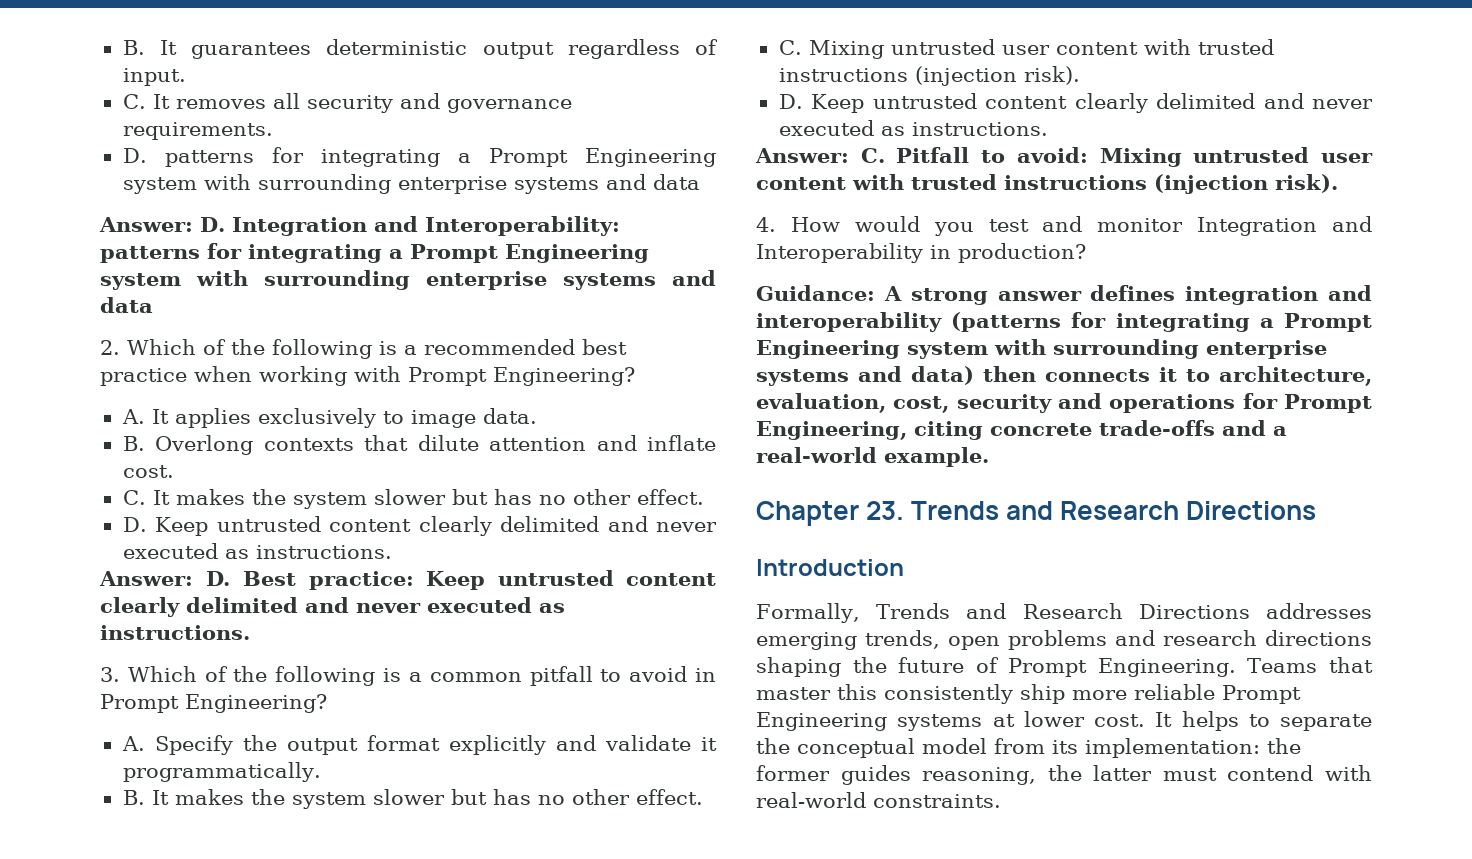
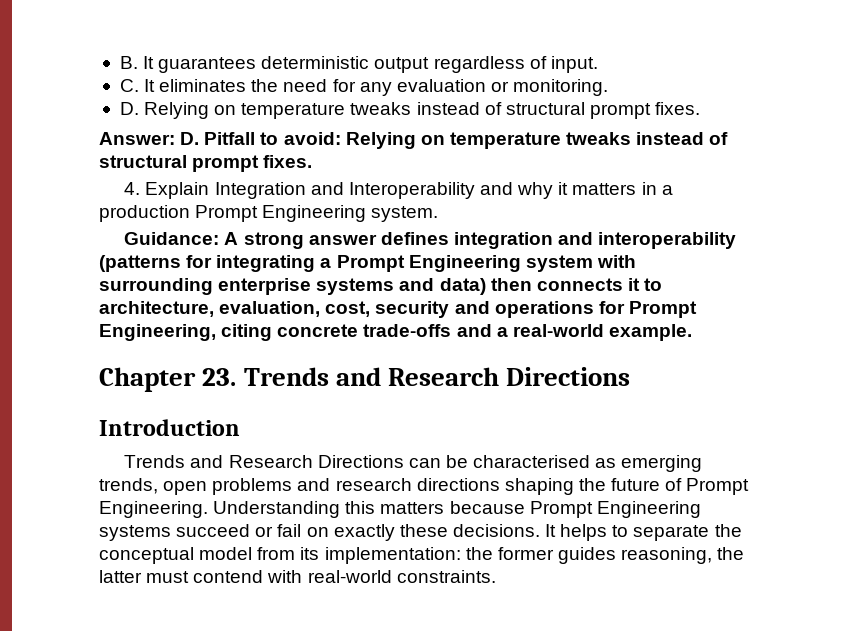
[175,93,572,113] [122,122,273,140] [122,147,716,167] [122,174,700,194] [99,216,620,236] [100,243,649,263] [100,270,716,290] [100,297,153,313] [100,339,627,359] [100,366,635,386] [121,408,537,428] [122,435,716,455] [122,465,174,478] [122,489,704,509] [122,516,717,536] [122,543,392,559] [99,570,716,590] [100,597,565,617] [100,625,250,640] [100,666,716,686] [100,694,327,713] [121,735,717,755] [122,762,321,782] [122,789,703,809] [778,39,1274,59] [778,66,1080,86] [778,93,1373,113] [778,120,1048,136] [755,147,1373,167] [756,174,1338,194] [756,216,1372,236] [756,243,1086,263] removes all security and governance requirements. // D. patterns for integrating a Prompt Engineering system with surrounding enterprise systems and data // Answer: D. Integration and Interoperability: patterns for integrating a Prompt Engineering system with surrounding enterprise systems and data // 2. Which of the following is a recommended best practice when working with Prompt Engineering? // A. It applies exclusively to image data. // B. Overlong contexts that dilute attention and inflate cost. // C. It makes the system slower but has no other effect. // D. Keep untrusted content clearly delimited and never executed as instructions. // Answer: D. Best practice: Keep untrusted content clearly delimited and never executed as instructions. // 3. Which of the following is a common pitfall to avoid in Prompt Engineering? // A. Specify the output format explicitly and validate it programmatically. // B. It makes the system slower but has no other effect. // C. Mixing untrusted user content with trusted instructions (injection risk). // D. Keep untrusted content clearly delimited and never executed as instructions. // Answer: C. Pitfall to avoid: Mixing untrusted user content with trusted instructions (injection risk). // 4. How would you test and monitor Integration and Interoperability in production? -> [159,79,609,96] [119,102,701,119] [99,132,729,149] [99,155,313,172] [124,182,673,199] [99,205,439,222] eliminates the need for any evaluation or monitoring. // D. Relying on temperature tweaks instead of structural prompt fixes. // Answer: D. Pitfall to avoid: Relying on temperature tweaks instead of structural prompt fixes. // 4. Explain Integration and Interoperability and why it matters in a production Prompt Engineering system.
[756,603,1372,623] Formally, Trends and Research Directions addresses -> [124,455,617,468] Trends and Research Directions can be characterised as
[1247,657,1373,673] [756,684,1301,704] [756,711,1145,731] Teams that master this consistently ship more reliable Prompt Engineering systems at lower cost. -> [213,501,701,518] [99,524,540,541] Understanding this matters because Prompt Engineering systems succeed or fail on exactly these decisions.

